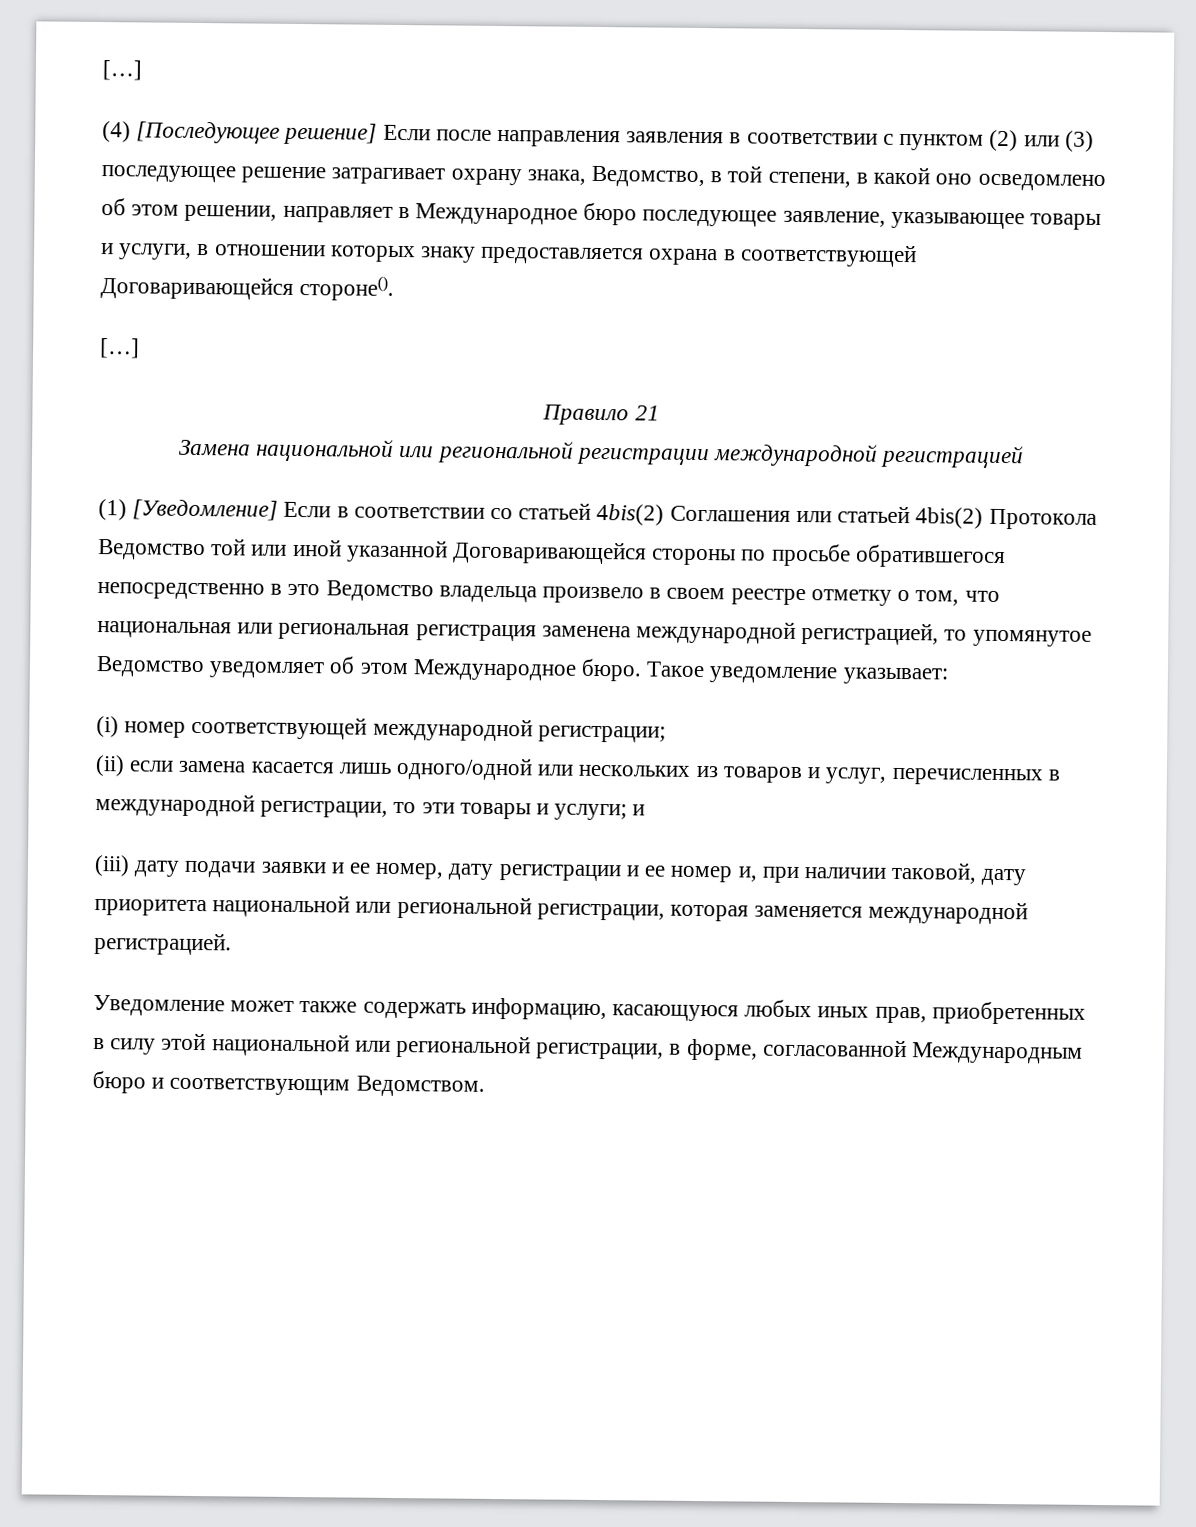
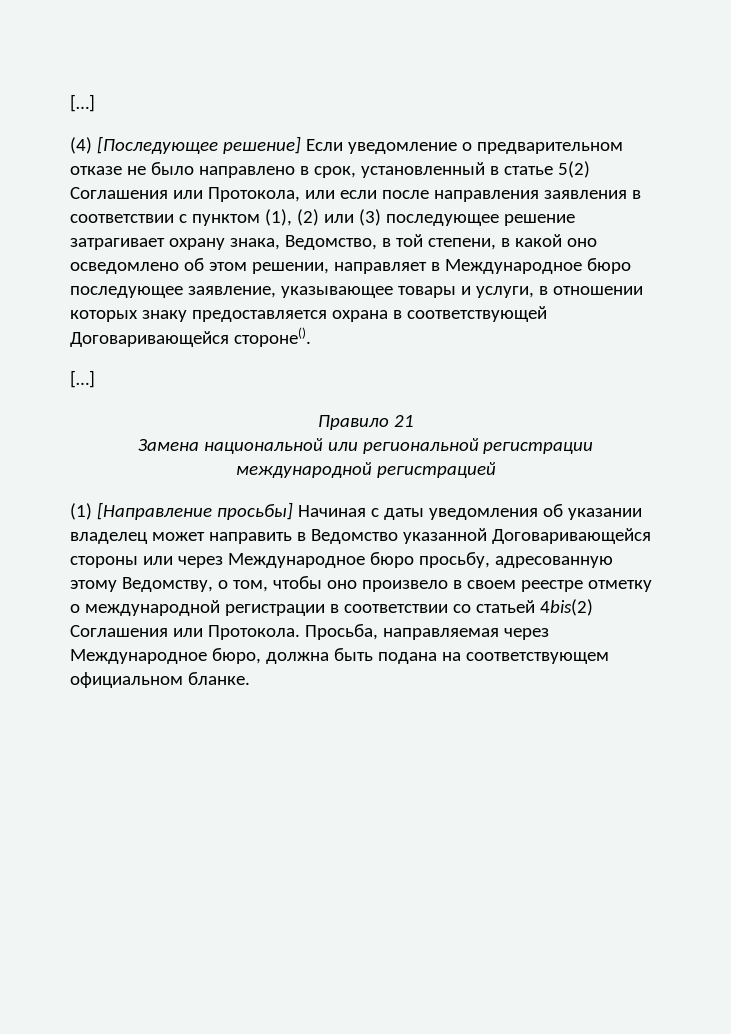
(431, 132) none -> [347,142,623,154] [70,161,590,178] [70,187,377,202] уведомление о предварительном отказе не было направлено в срок, установленный в статье 5(2) Соглашения или Протокола, или если
(985, 142) none -> [264,209,292,226] (1),
[132,499,332,521] [Уведомление] Если -> [96,502,642,520] [70,528,651,544] [70,552,613,568] [70,576,652,592] [70,600,325,616] [Направление просьбы] Начиная с даты уведомления об указании владелец может направить в Ведомство указанной Договаривающейся стороны или через Международное бюро просьбу, адресованную этому Ведомству, о том, чтобы оно произвело в своем реестре отметку о международной регистрации
[837,505,1097,530] [98,538,1006,569] [97,580,1000,606] [97,620,1092,647] [96,656,948,685] [96,715,666,743] [95,755,1060,786] [95,793,646,821] [94,855,1027,886] [94,894,1029,925] [94,931,232,956] [93,994,1086,1025] [93,1032,1084,1064] [92,1070,485,1097] статьей 4bis(2) Протокола Ведомство той или иной указанной Договаривающейся стороны по просьбе обратившегося непосредственно в это Ведомство владельца произвело в своем реестре отметку о том, что национальная или региональная регистрация заменена международной регистрацией, то упомянутое Ведомство уведомляет об этом Международное бюро. Такое уведомление указывает: // (i) номер соответствующей международной регистрации; // (ii) если замена касается лишь одного/одной или нескольких из товаров и услуг, перечисленных в международной регистрации, то эти товары и услуги; и // (iii) дату подачи заявки и ее номер, дату регистрации и ее номер и, при наличии таковой, дату приоритета национальной или региональной регистрации, которая заменяется международной регистрацией. // Уведомление может также содержать информацию, касающуюся любых иных прав, приобретенных в силу этой национальной или региональной регистрации, в форме, согласованной Международным бюро и соответствующим Ведомством. -> [207,624,549,640] [70,648,609,664] [70,672,250,688] Протокола. Просьба, направляемая через Международное бюро, должна быть подана на соответствующем официальном бланке.

